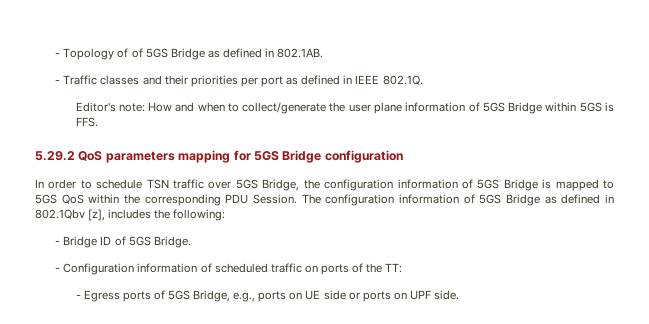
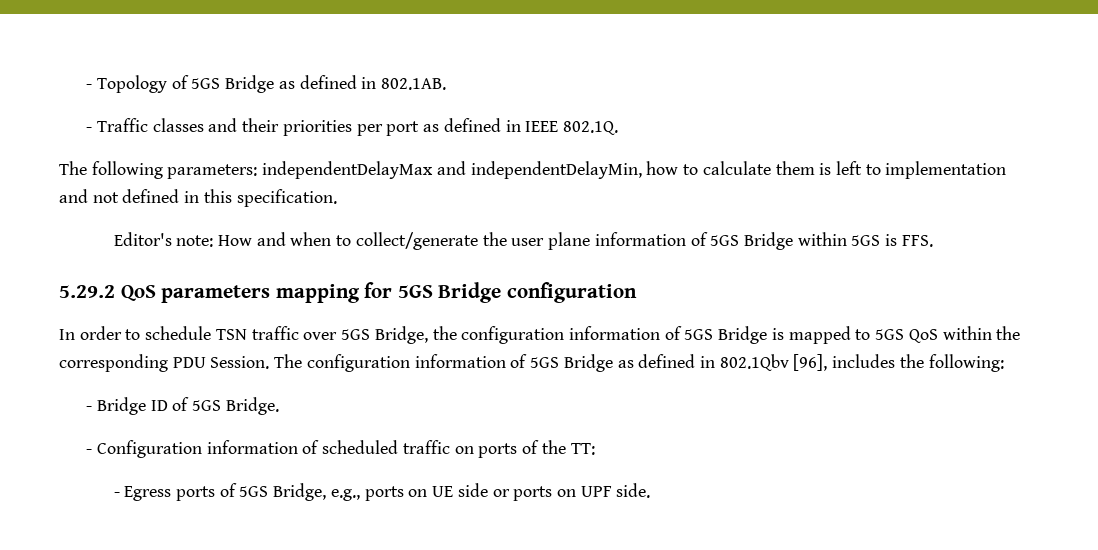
[131,48,143,58] of -> (189, 82) none
(423, 80) none -> [59,161,1007,179] [59,189,337,207] // The following parameters: independentDelayMax and independentDelayMin, how to calculate them is left to implementation and not defined in this specification.
[88,209,106,221] [z], -> [793,354,828,371] [96],

